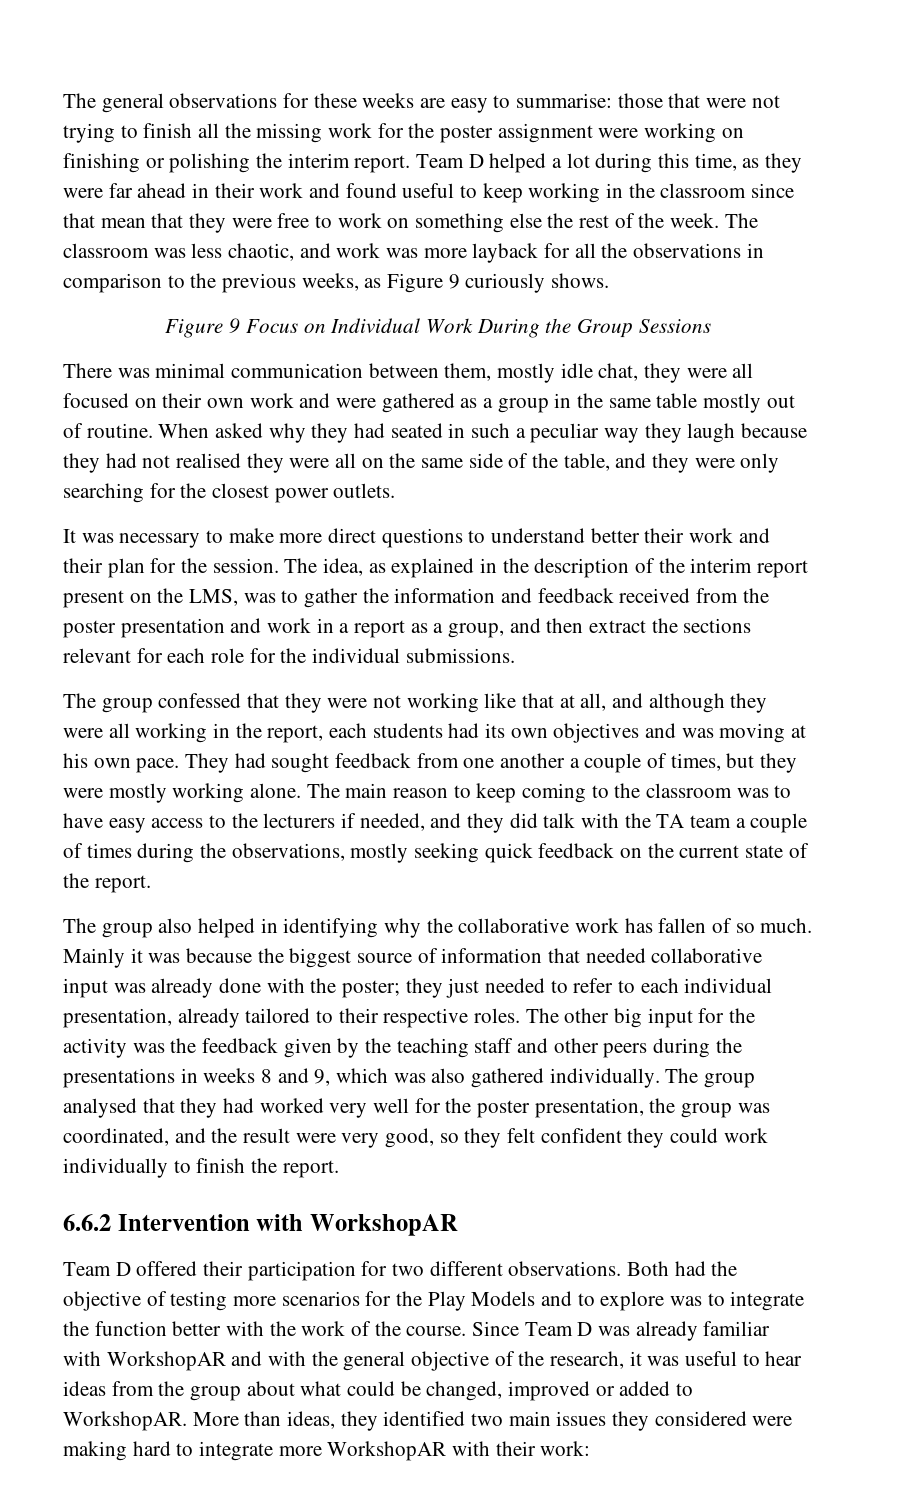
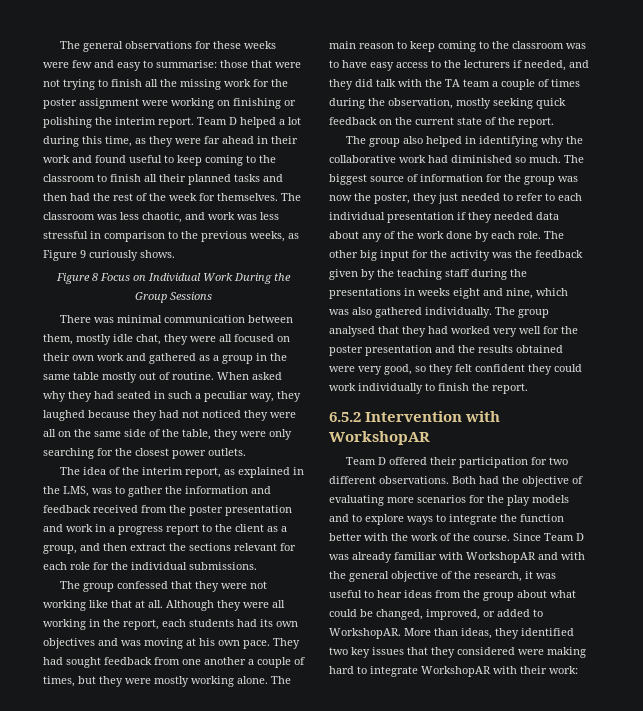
[420,98,446,108] are -> [43,60,114,68] were few and
[528,183,795,203] [63,213,542,233] working in the classroom since that mean that they were free to work on something else -> [205,155,276,166] [43,174,283,185] [43,193,90,201] coming to the classroom to finish all their planned tasks and then had
[670,213,720,228] week. -> [169,193,278,201] week for themselves.
[423,243,742,263] more layback for all the observations -> [260,212,279,220] [43,231,88,239] less stressful
[229,318,241,333] 9 -> [92,273,98,281] 8
[336,398,377,408] were -> (146, 357) none
[604,423,736,443] way they laugh -> [250,391,301,402] [43,410,85,421] way, they laughed
[176,453,242,468] realised -> [202,410,241,418] noticed
[615,453,647,468] and -> (211, 434) none
[63,528,770,548] [63,558,809,578] [63,590,152,608] It was necessary to make more direct questions to understand better their work and their plan for the session. The idea, as explained in the description of the interim report present on -> [59,467,304,478] The idea of the interim report, as explained in
[354,620,406,638] report -> [118,524,264,535] progress report to the client
[580,693,725,713] all, and although -> [148,600,214,611] all. Although
[231,843,345,861] observations, -> [388,98,453,109] observation,
[624,918,813,933] [63,948,763,968] [63,978,401,998] has fallen of so much. Mainly it was because the biggest source of information that needed collaborative input was already done with the poster; -> [428,155,584,163] [329,174,578,185] [329,193,410,204] had diminished so much. The biggest source of information for the group was now the poster,
[63,1008,521,1028] presentation, already tailored to their respective roles. -> [387,212,559,223] [329,231,541,242] presentation if they needed data about any of the work done by each role.
[517,1038,648,1058] and other peers -> (469, 273) none
[261,1068,331,1086] 8 and 9, -> [453,288,533,299] eight and nine,
[534,1098,770,1118] [63,1128,291,1146] presentation, the group was coordinated, and the result -> [365,345,563,356] presentation and the results obtained
[63,1214,111,1231] 6.6.2 -> [329,412,361,422] 6.5.2
[170,1291,228,1311] testing -> [329,495,384,506] evaluating
[427,1291,536,1311] Play Models -> [507,495,569,506] play models
[670,1296,703,1306] was -> [407,516,433,525] ways
[508,1381,591,1401] improved -> [426,609,480,620] improved,
[508,1411,607,1426] main issues -> [351,647,428,658] key issues that
[278,1446,322,1456] more -> (418, 671) none

